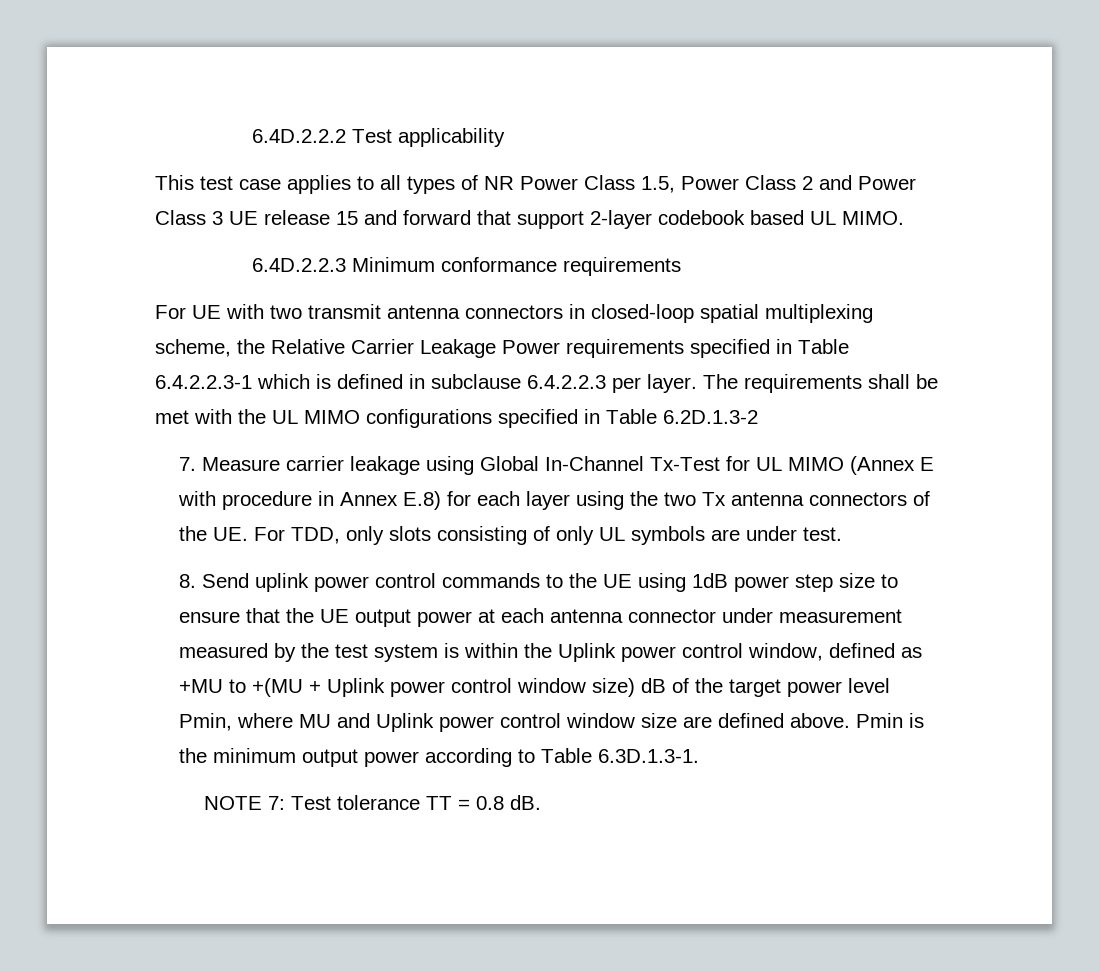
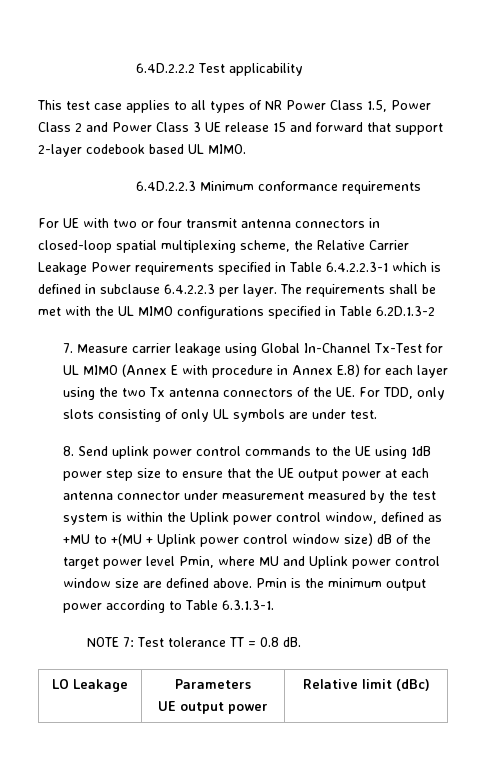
(302, 312) none -> [141,218,182,228] or four
[598,749,700,763] 6.3D.1.3-1. -> [221,600,274,610] 6.3.1.3-1.
(541, 802) none -> [52,679,128,692] [174,679,251,689] [158,701,268,714] [302,679,430,691] // LO Leakage | Parameters // UE output power | Relative limit (dBc)

